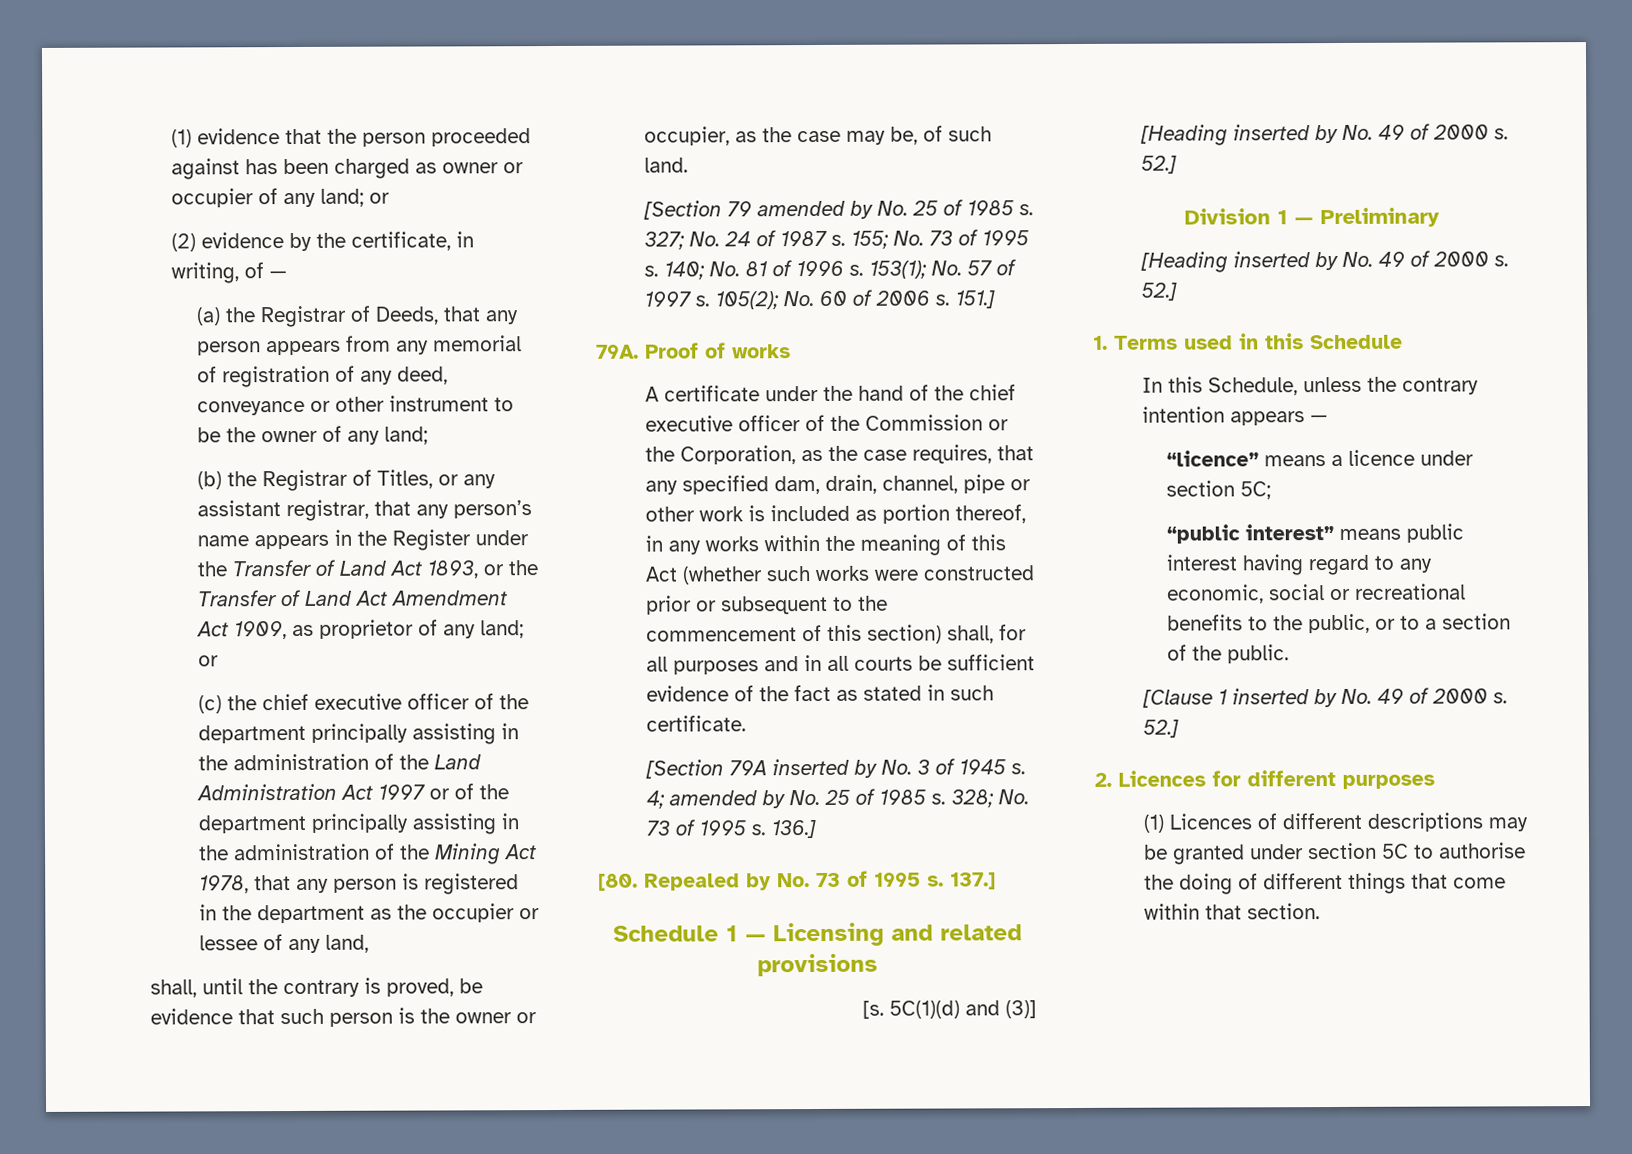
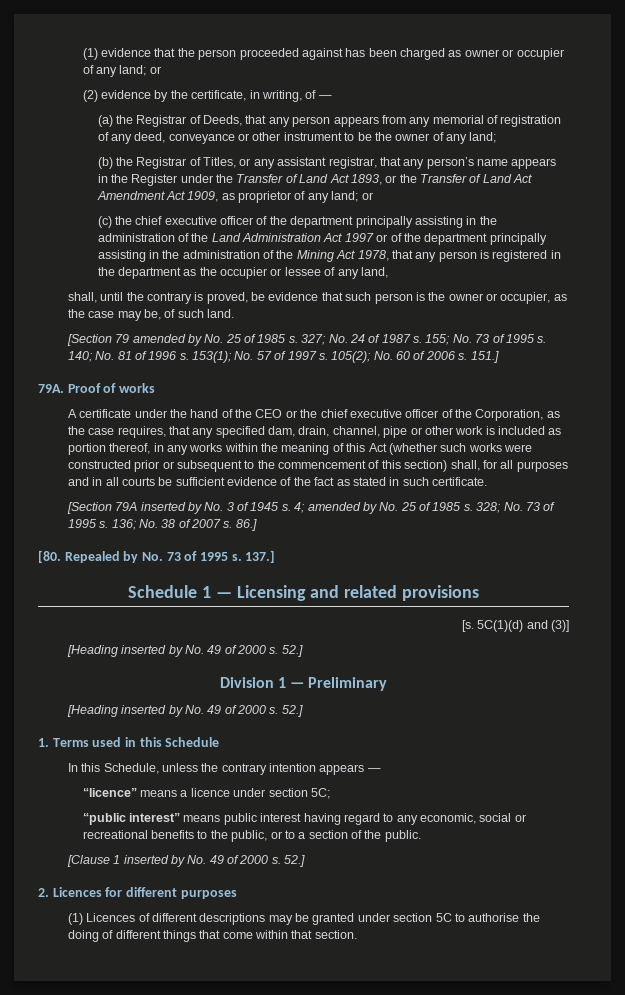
[968,384,1016,401] [644,414,1009,432] [644,446,675,462] chief executive officer of the Commission or the -> [255,409,473,418] CEO or the chief executive officer of the
[770,820,817,839] 136.] -> [111,519,257,531] 136; No. 38 of 2007 s. 86.]

